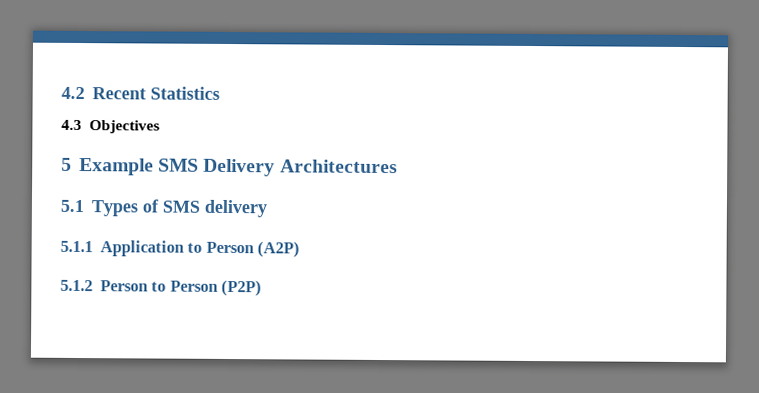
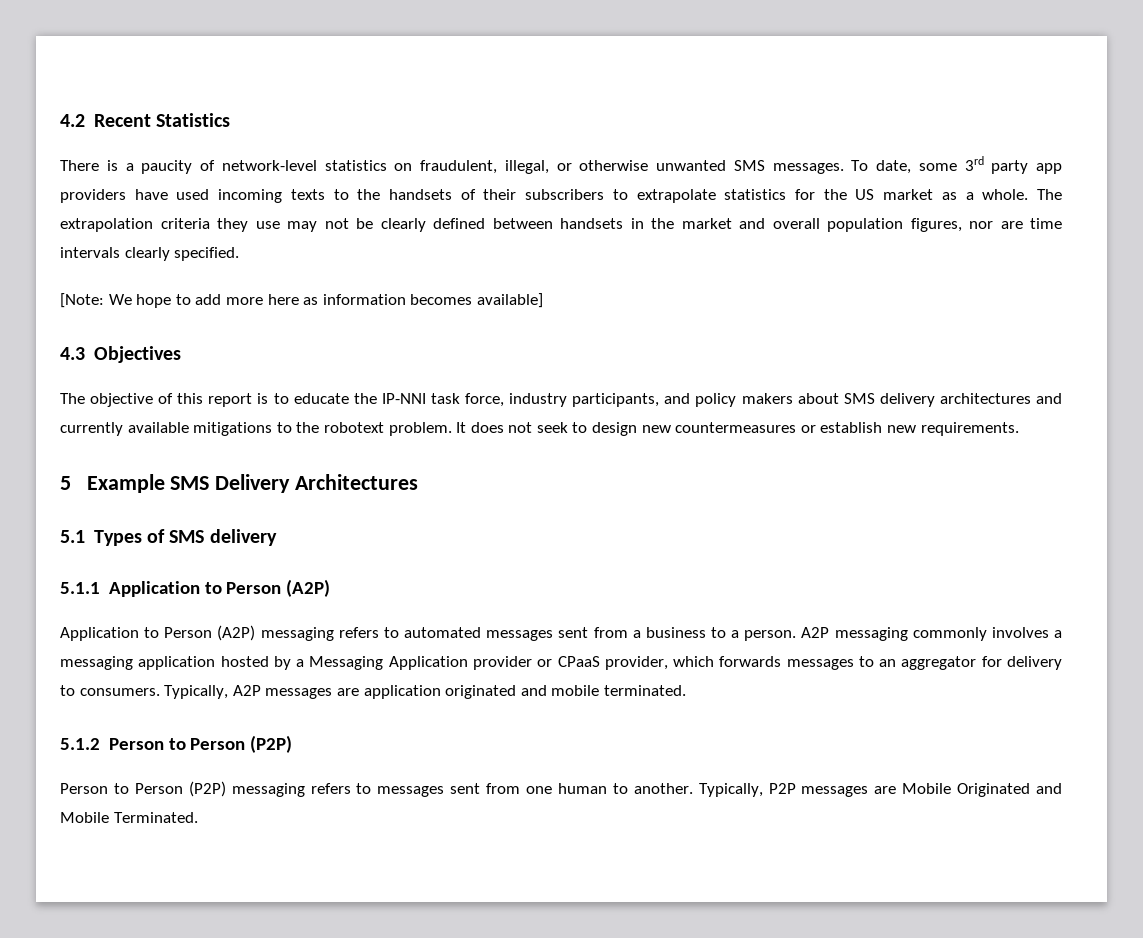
[61,119,160,134] 4.3 Objectives -> [60,156,1062,174] [60,189,1062,203] [60,218,1062,232] [60,247,240,261] [60,293,543,308] [60,346,181,363] [60,393,1062,407] [60,422,1019,436] There is a paucity of network-level statistics on fraudulent, illegal, or otherwise unwanted SMS messages. To date, some 3rd party app providers have used incoming texts to the handsets of their subscribers to extrapolate statistics for the US market as a whole. The extrapolation criteria they use may not be clearly defined between handsets in the market and overall population figures, nor are time intervals clearly specified. // [Note: We hope to add more here as information becomes available] // 4.3 Objectives // The objective of this report is to educate the IP-NNI task force, industry participants, and policy makers about SMS delivery architectures and currently available mitigations to the robotext problem. It does not seek to design new countermeasures or establish new requirements.
(301, 249) none -> [60,625,1062,641] [60,656,1063,670] [60,685,686,699] // Application to Person (A2P) messaging refers to automated messages sent from a business to a person. A2P messaging commonly involves a messaging application hosted by a Messaging Application provider or CPaaS provider, which forwards messages to an aggregator for delivery to consumers. Typically, A2P messages are application originated and mobile terminated.
(263, 288) none -> [60,781,1062,797] [60,812,198,823] // Person to Person (P2P) messaging refers to messages sent from one human to another. Typically, P2P messages are Mobile Originated and Mobile Terminated.

